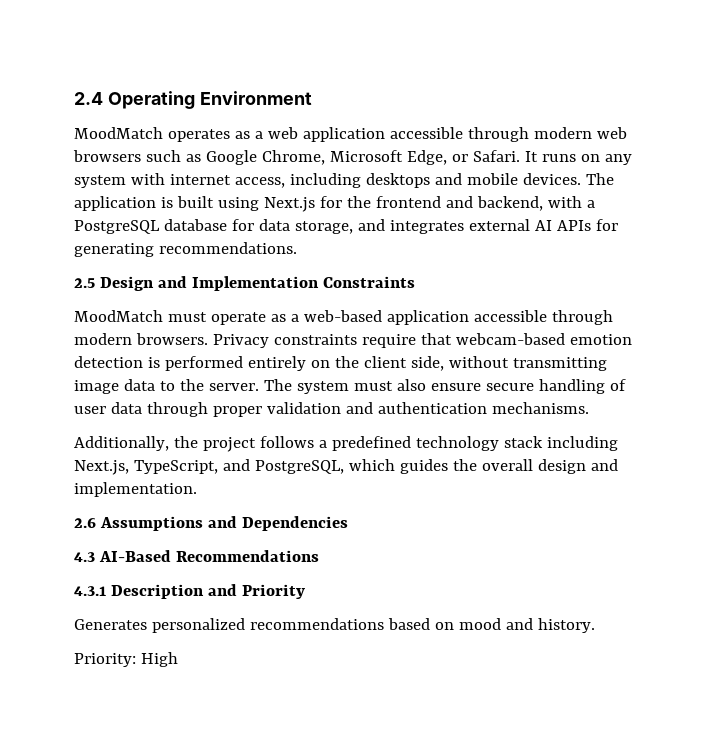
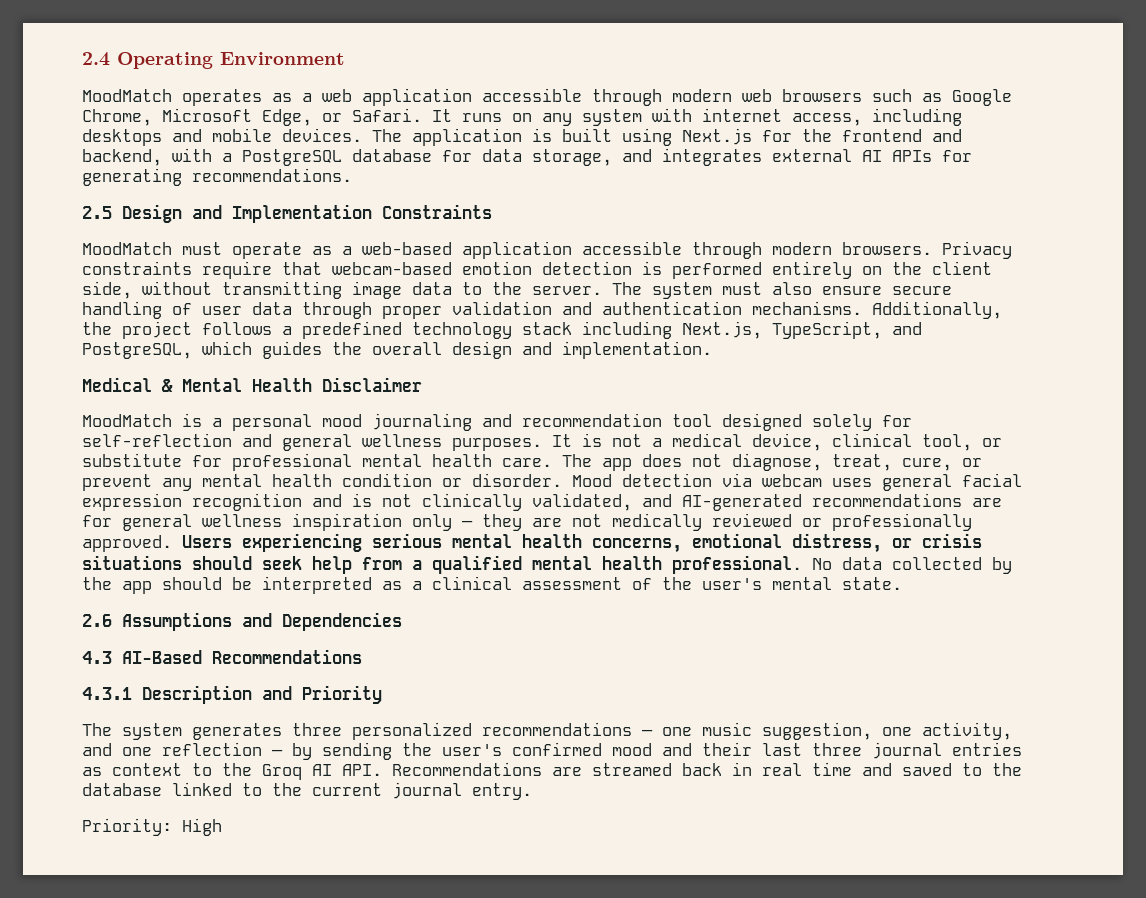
(589, 408) // -> (862, 308) none
(197, 489) none -> [82,377,422,392] [82,413,912,431] [82,433,1002,451] [82,453,982,471] [82,473,1022,491] [82,493,1002,511] [82,513,972,531] [82,533,982,553] [82,555,1012,574] [82,576,902,594] // Medical & Mental Health Disclaimer // MoodMatch is a personal mood journaling and recommendation tool designed solely for self-reflection and general wellness purposes. It is not a medical device, clinical tool, or substitute for professional mental health care. The app does not diagnose, treat, cure, or prevent any mental health condition or disorder. Mood detection via webcam uses general facial expression recognition and is not clinically validated, and AI-generated recommendations are for general wellness inspiration only — they are not medically reviewed or professionally approved. Users experiencing serious mental health concerns, emotional distress, or crisis situations should seek help from a qualified mental health professional. No data collected by the app should be interpreted as a clinical assessment of the user's mental state.
[74,618,595,633] Generates personalized recommendations based on mood and history. -> [82,722,1012,740] [82,742,1022,760] [82,762,1022,780] [82,782,532,800] The system generates three personalized recommendations — one music suggestion, one activity, and one reflection — by sending the user's confirmed mood and their last three journal entries as context to the Groq AI API. Recommendations are streamed back in real time and saved to the database linked to the current journal entry.

